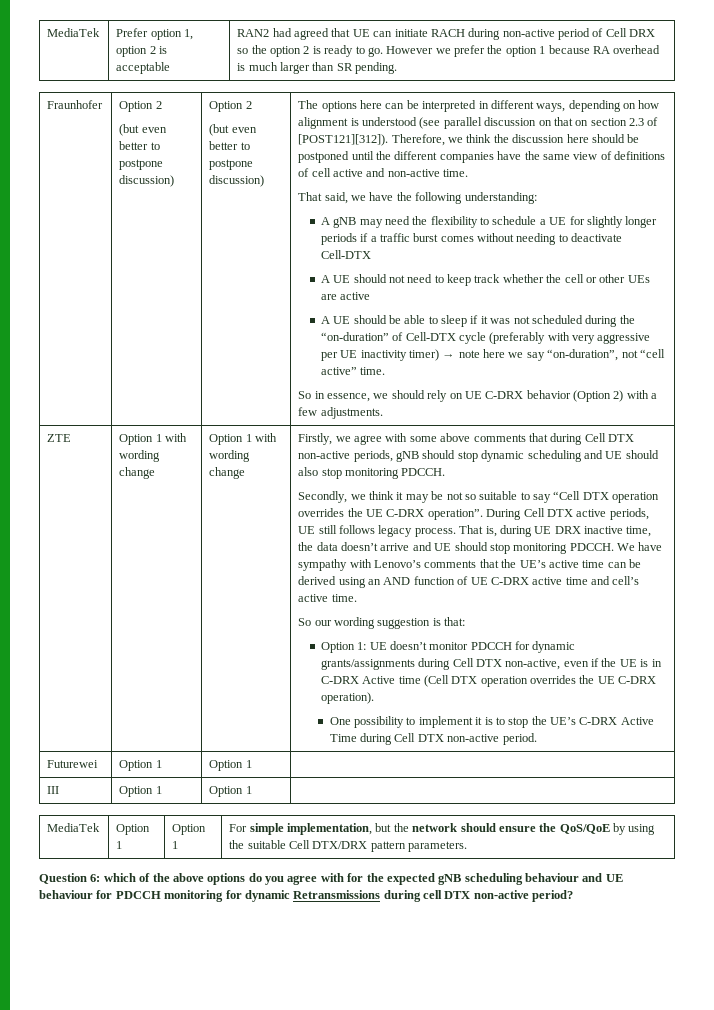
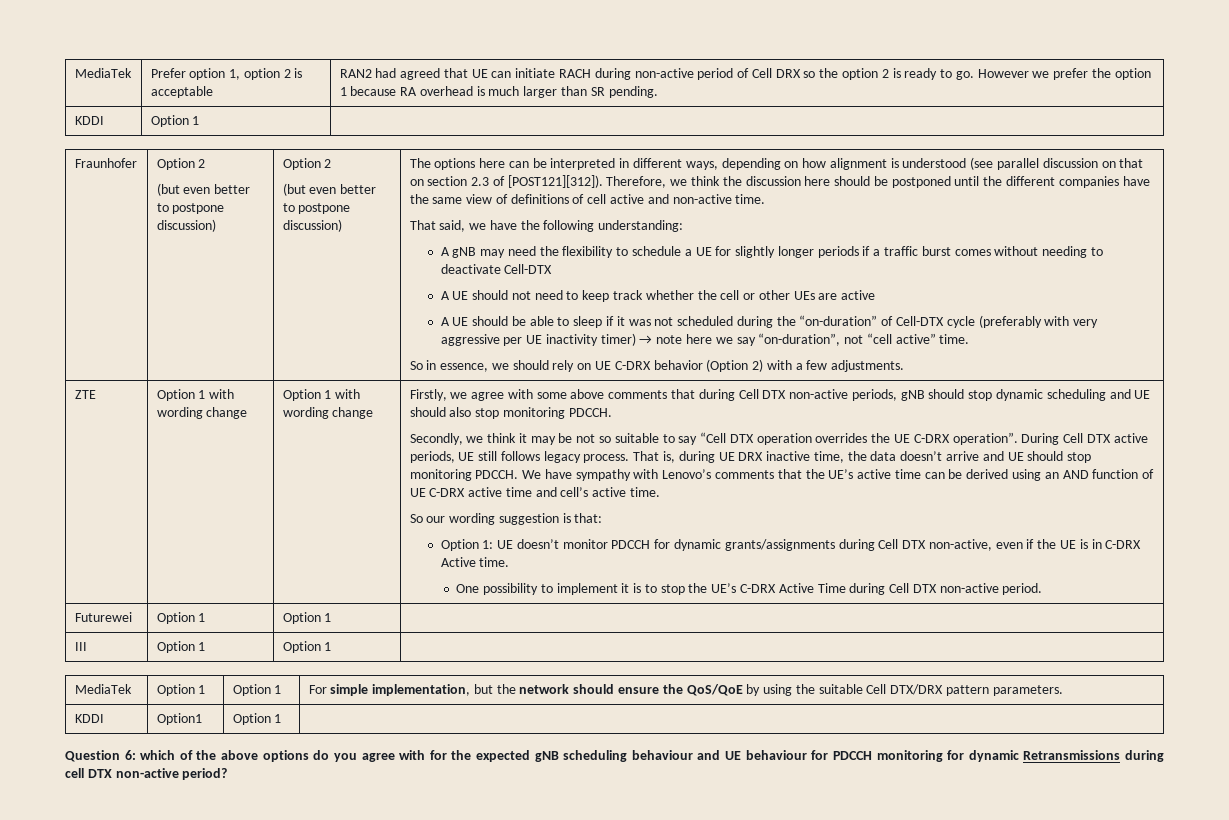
(398, 68) none -> [74,116,104,125] [150,115,200,127] // KDDI | Option 1 |
[398,675,657,687] [320,692,374,704] time (Cell DTX operation overrides the UE C-DRX operation). -> [479,557,510,567] time.
(468, 846) none -> [74,714,104,723] [156,713,202,725] [232,713,282,725] // KDDI | Option1 | Option 1 |

